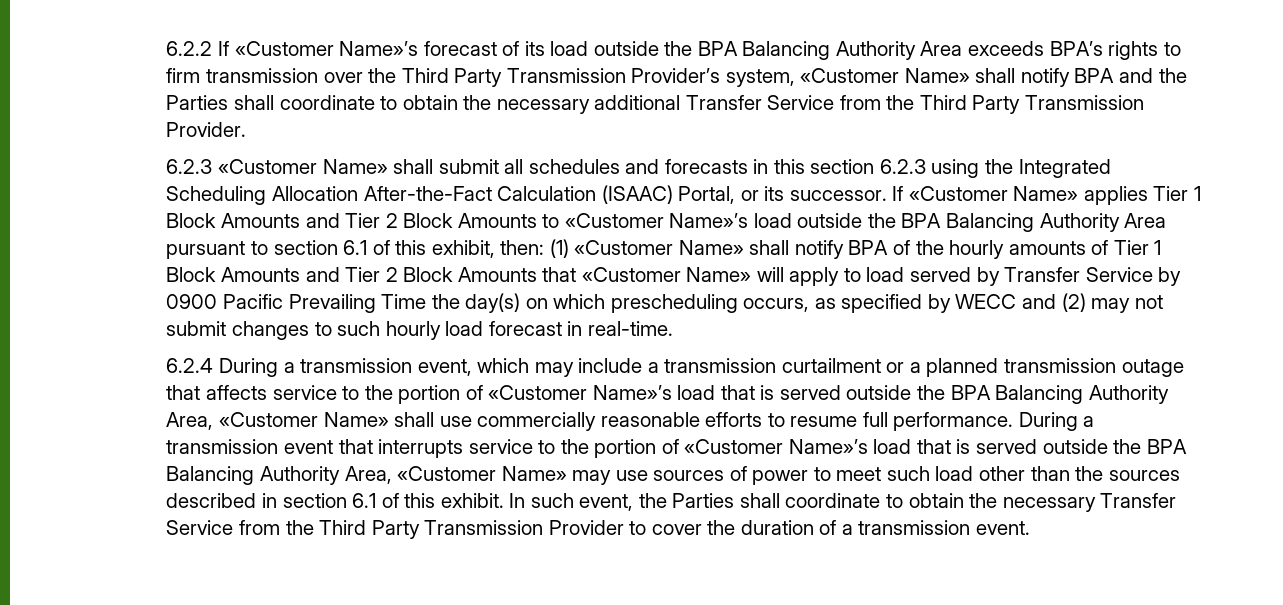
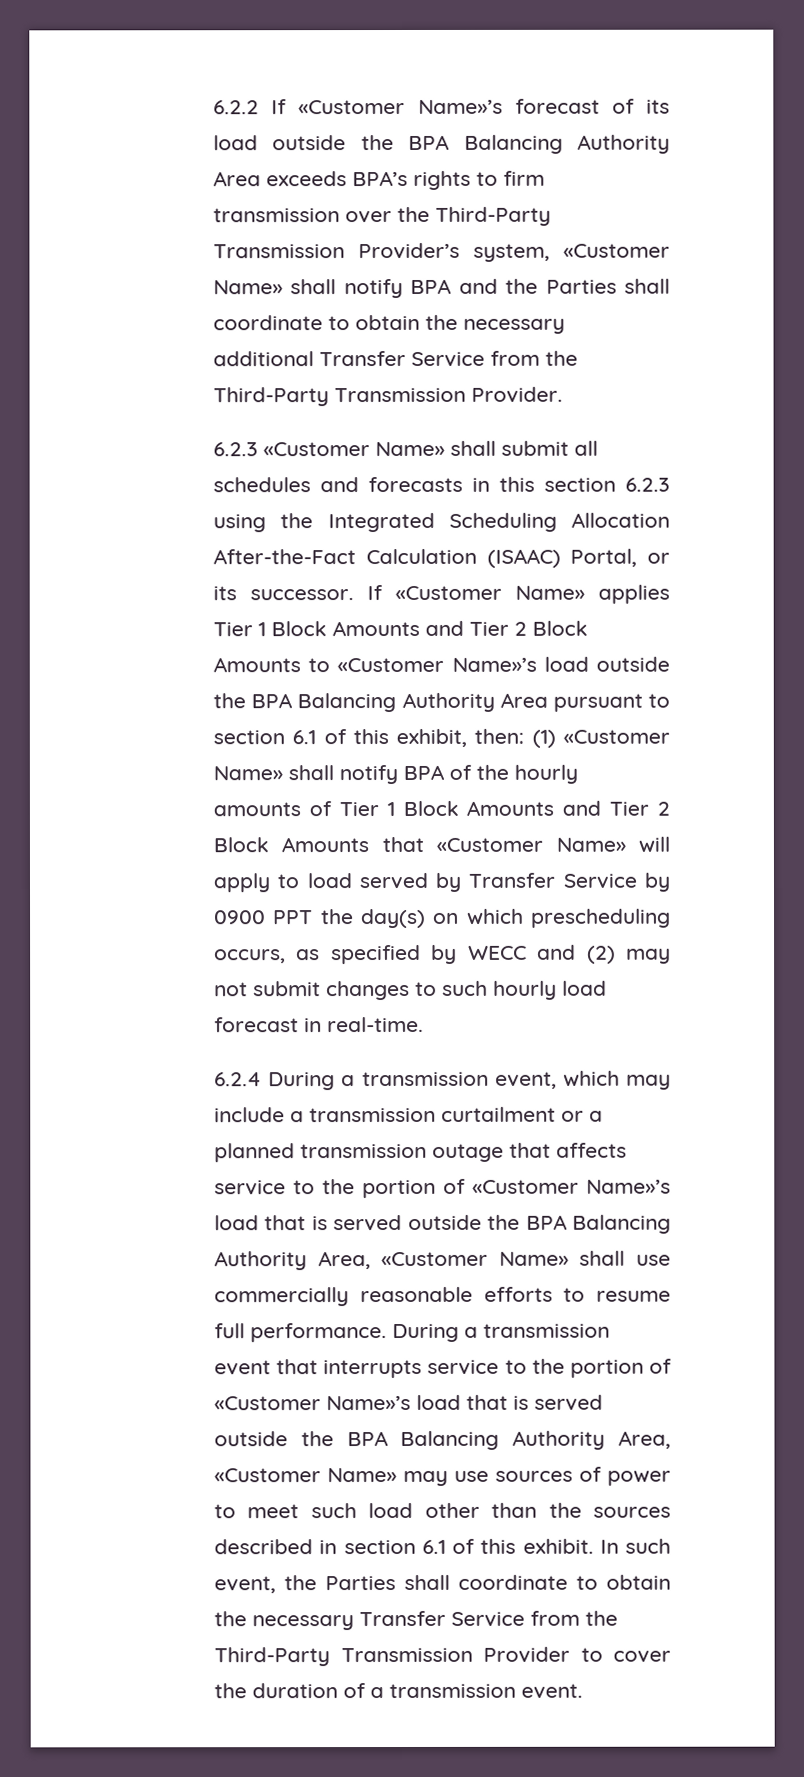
[401,68,503,87] Third Party -> [435,206,552,226] Third-Party
[919,95,1021,114] Third Party -> [213,387,330,407] Third-Party
[223,294,427,313] Pacific Prevailing Time -> [273,910,314,925] PPT
[319,520,420,539] Third Party -> [214,1647,331,1667] Third-Party

